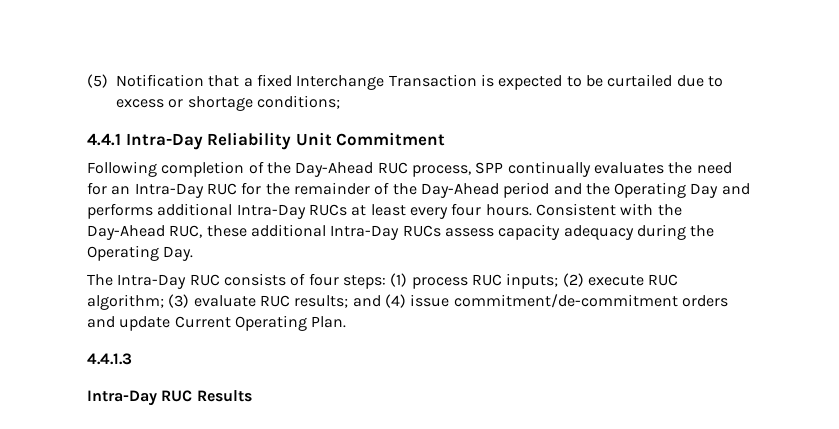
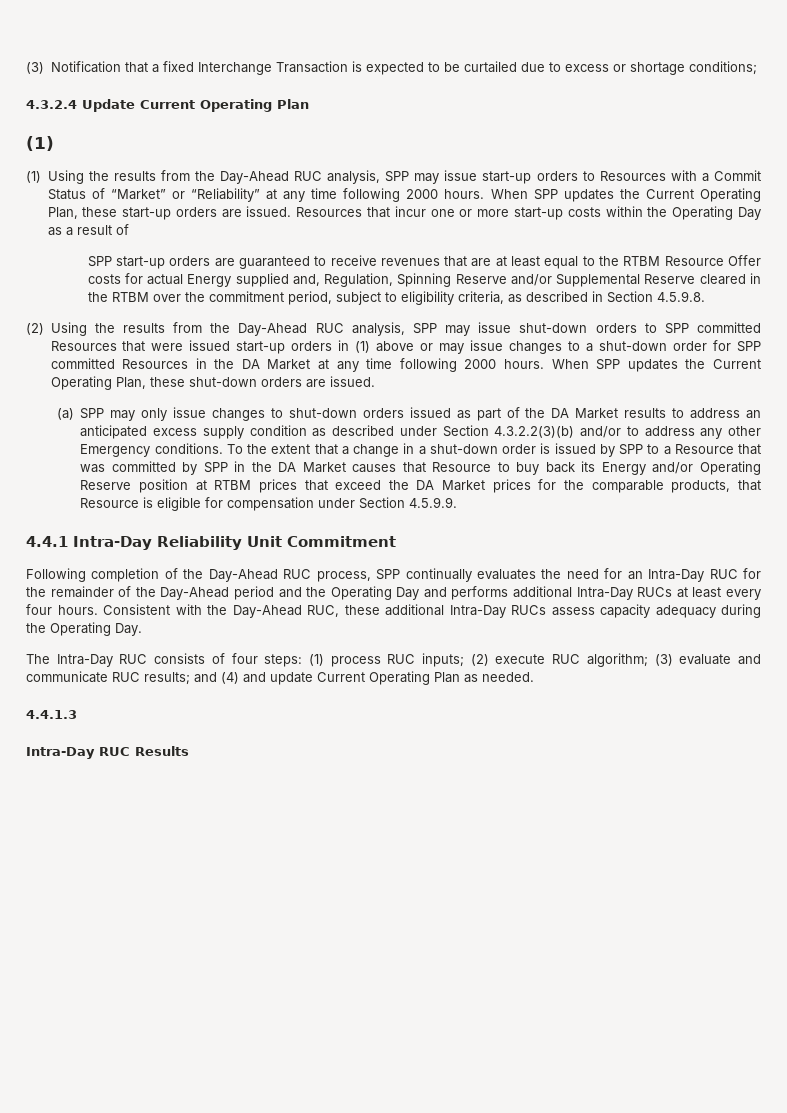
[87,74,108,88] (5) -> [26,62,44,74] (3)
(340, 102) none -> [26,99,309,112] [26,136,54,151] [26,170,762,184] [47,188,761,202] [47,206,761,220] [47,224,129,236] [87,255,761,269] [87,273,761,287] [87,291,705,305] [26,322,761,336] [50,340,761,354] [50,358,761,372] [50,376,375,390] [56,407,761,421] [80,425,762,439] [80,443,761,457] [80,461,762,475] [80,479,761,493] [80,497,458,511] // 4.3.2.4 Update Current Operating Plan // (1) // (1) Using the results from the Day-Ahead RUC analysis, SPP may issue start-up orders to Resources with a Commit Status of “Market” or “Reliability” at any time following 2000 hours. When SPP updates the Current Operating Plan, these start-up orders are issued. Resources that incur one or more start-up costs within the Operating Day as a result of // SPP start-up orders are guaranteed to receive revenues that are at least equal to the RTBM Resource Offer costs for actual Energy supplied and, Regulation, Spinning Reserve and/or Supplemental Reserve cleared in the RTBM over the commitment period, subject to eligibility criteria, as described in Section 4.5.9.8. // (2) Using the results from the Day-Ahead RUC analysis, SPP may issue shut-down orders to SPP committed Resources that were issued start-up orders in (1) above or may issue changes to a shut-down order for SPP committed Resources in the DA Market at any time following 2000 hours. When SPP updates the Current Operating Plan, these shut-down orders are issued. // (a) SPP may only issue changes to shut-down orders issued as part of the DA Market results to address an anticipated excess supply condition as described under Section 4.3.2.2(3)(b) and/or to address any other Emergency conditions. To the extent that a change in a shut-down order is issued by SPP to a Resource that was committed by SPP in the DA Market causes that Resource to buy back its Energy and/or Operating Reserve position at RTBM prices that exceed the DA Market prices for the comparable products, that Resource is eligible for compensation under Section 4.5.9.9.
(256, 301) none -> [738,654,762,665] [26,671,108,683] and communicate
[410,294,728,308] issue commitment/de-commitment orders -> (239, 678) none
[311,316,347,328] Plan. -> [434,672,534,683] Plan as needed.

